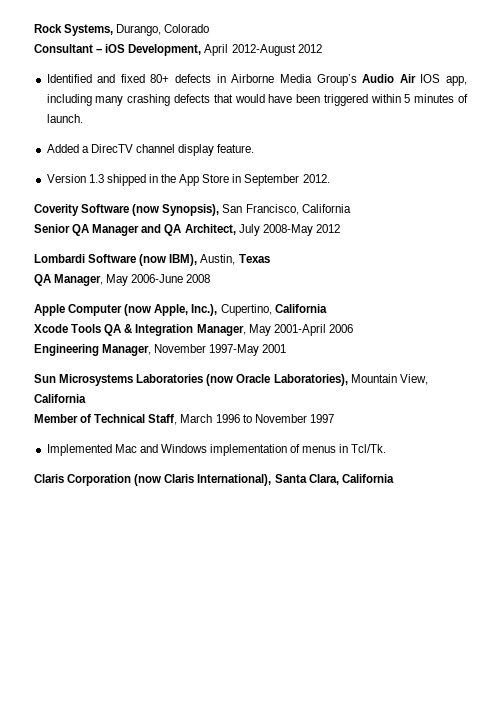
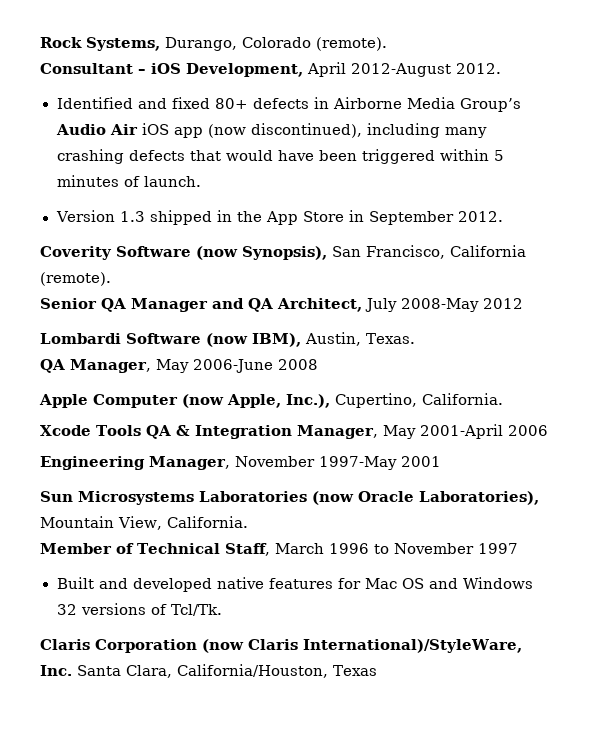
(210, 28) none -> [316,37,387,51] (remote).
[297,44,322,53] 2012 -> [456,63,501,74] 2012.
[420,74,468,86] IOS app, -> [141,123,362,138] iOS app (now discontinued),
[46,144,255,156] // Added a DirecTV channel display feature. -> (201, 181) none
(351, 208) none -> [40,272,111,286] (remote).
[238,254,270,263] Texas -> [366,333,415,344] Texas.
[274,304,327,313] California -> [422,393,503,405] California.
[34,394,86,403] California -> [166,516,248,528] California.
[46,444,349,456] Implemented Mac and Windows implementation of menus in -> [56,577,533,592] [56,603,167,615] Built and developed native features for Mac OS and Windows 32 versions of
[197,474,394,486] International), Santa Clara, California -> [303,639,522,653] [40,664,377,678] International)/StyleWare, Inc. Santa Clara, California/Houston, Texas

